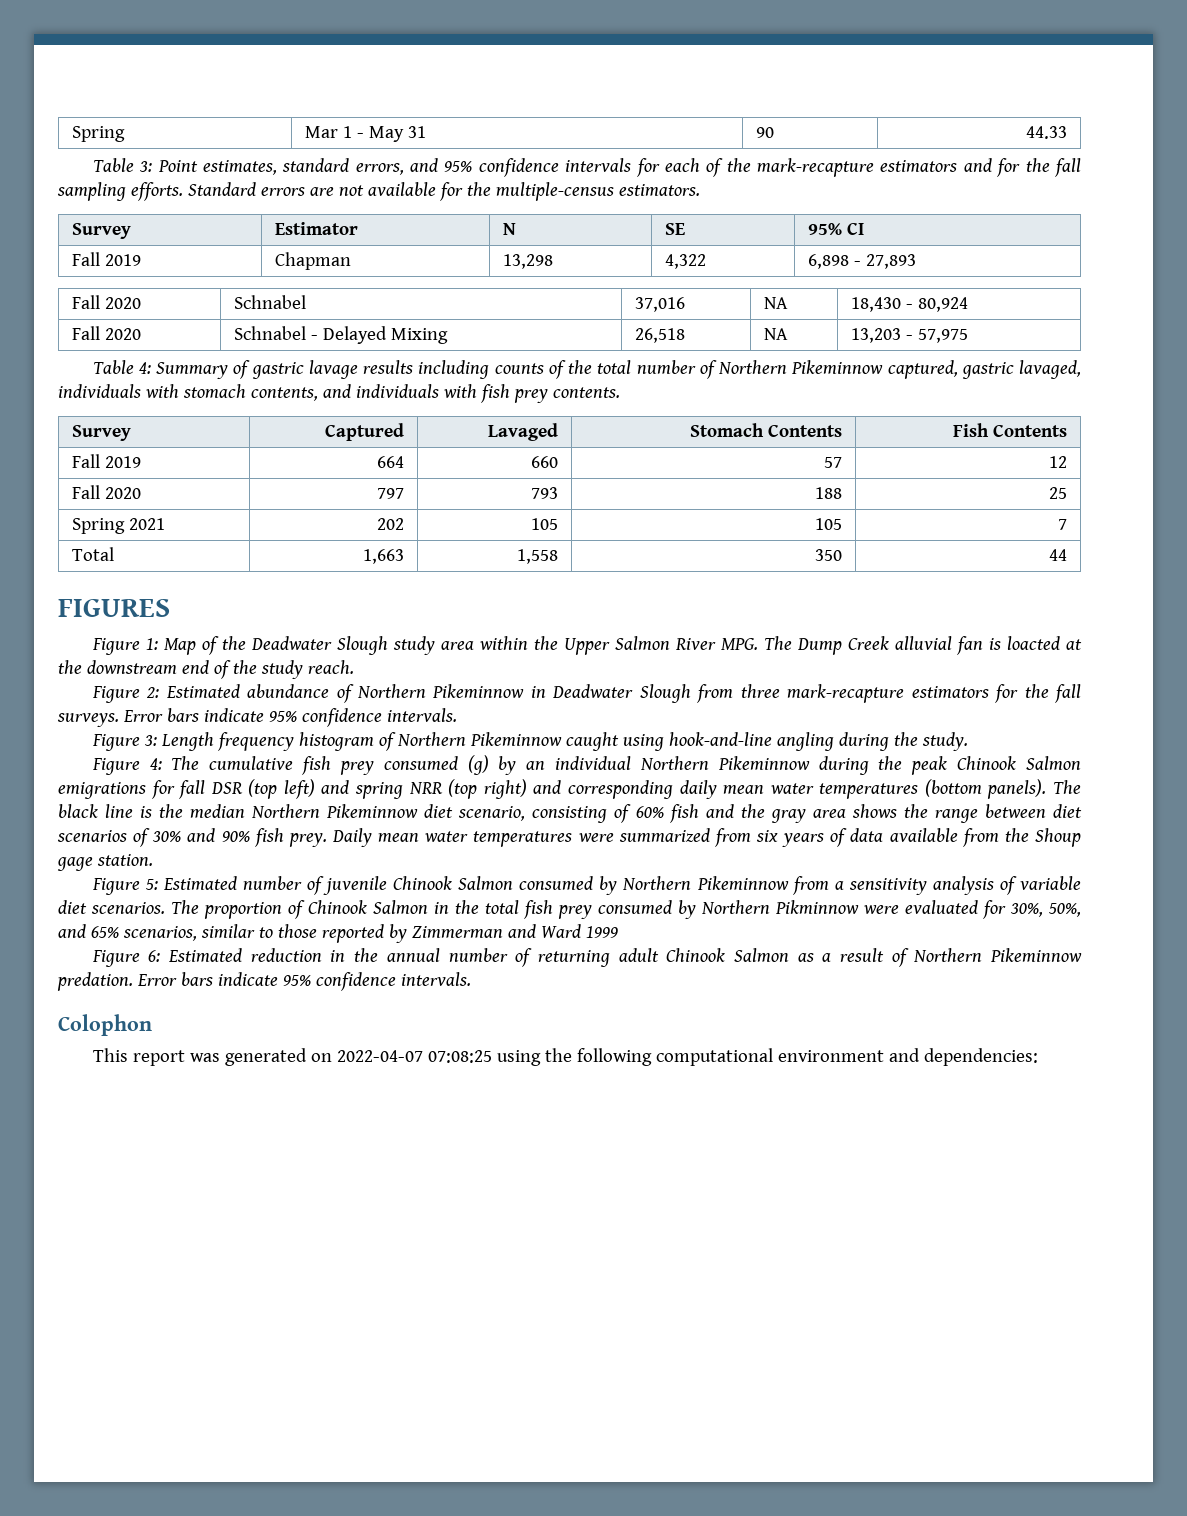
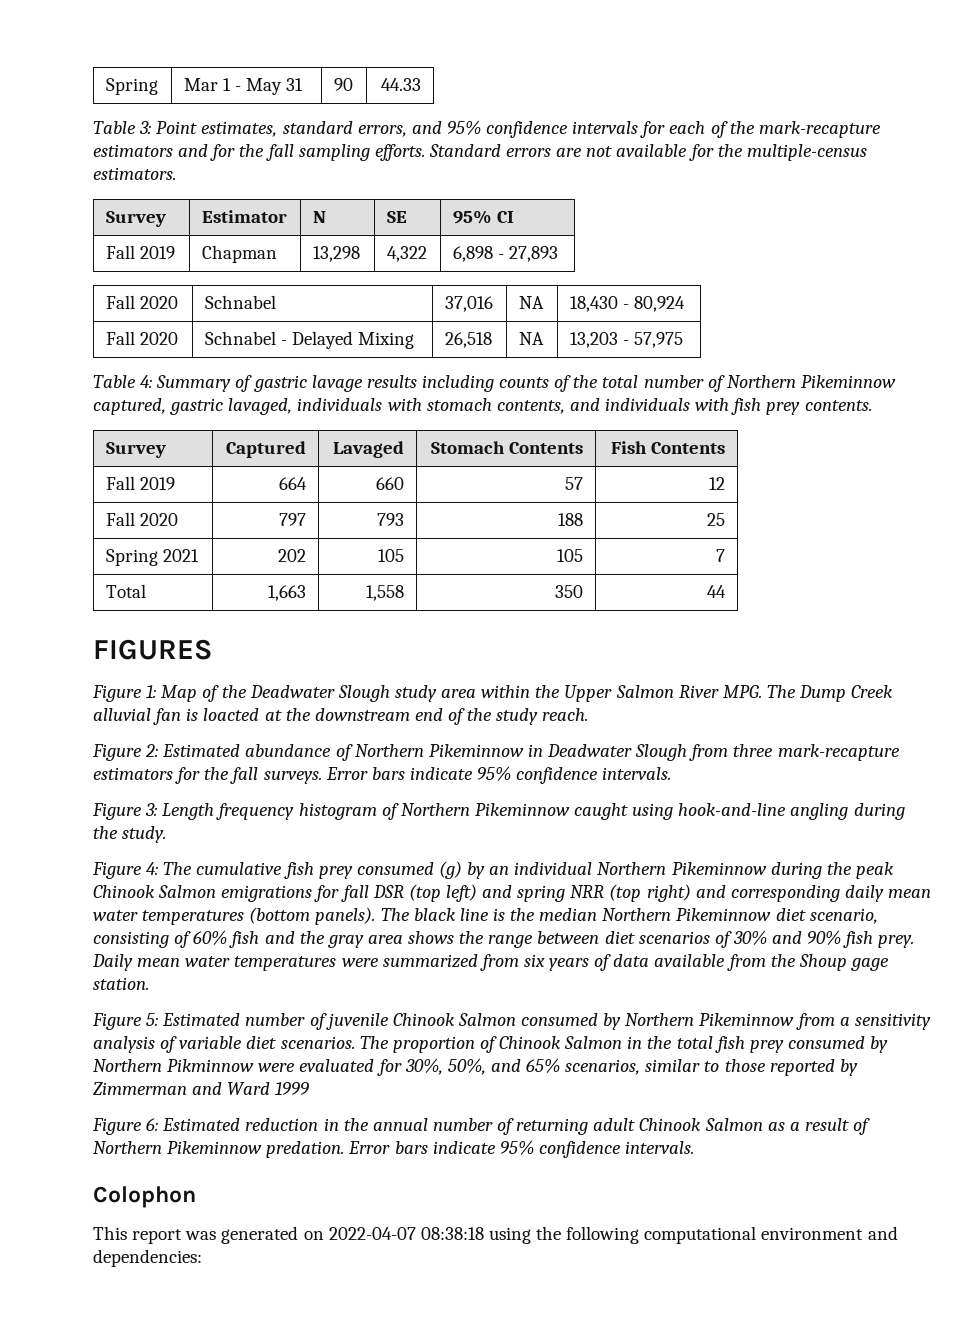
[427,1050,492,1063] 07:08:25 -> [420,1227,484,1240] 08:38:18

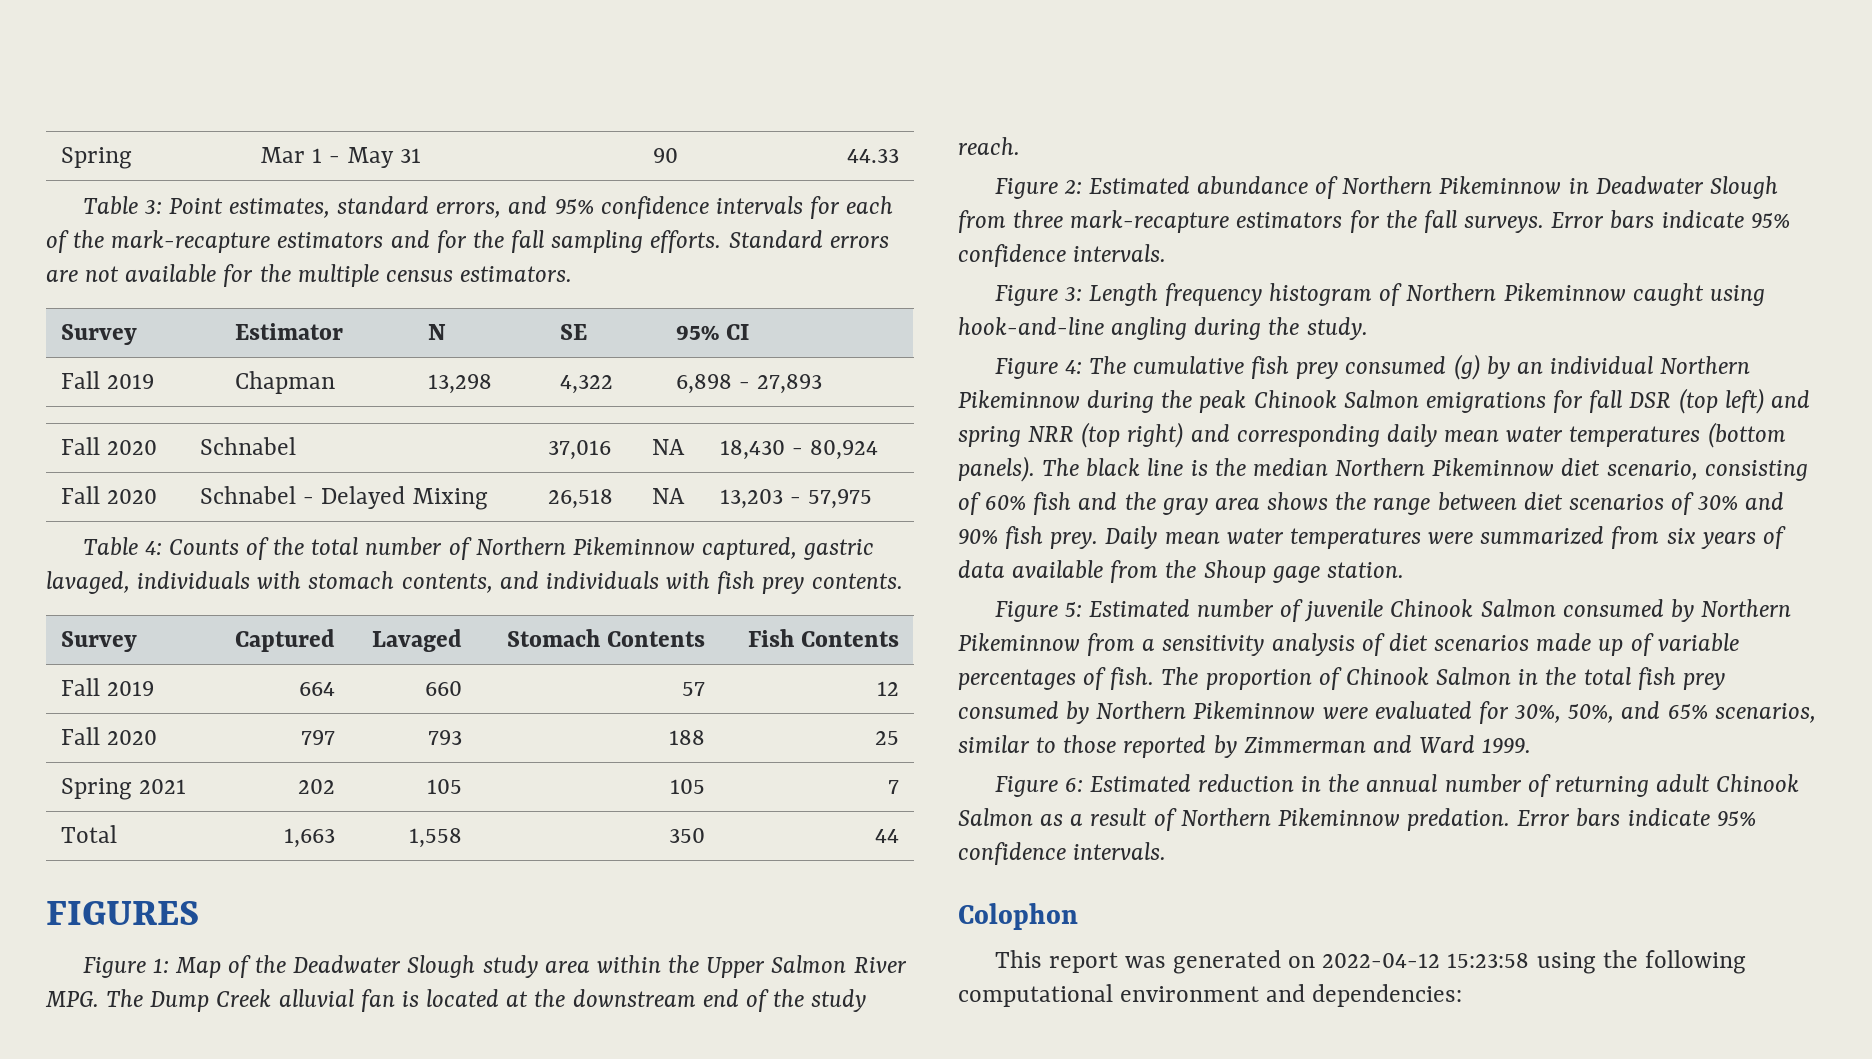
[746,144,867,161] multiple-census -> [297,264,453,287] multiple census
[156,375,550,392] Summary of gastric lavage results including counts -> [168,539,239,555] Counts
[203,708,260,721] loacted -> [426,989,500,1007] located
[179,1036,355,1049] variable diet scenarios. -> [1388,633,1739,656] [958,667,1155,690] diet scenarios made up of variable percentages of fish.
[167,1059,255,1072] Pikminnow -> [1193,701,1316,719] Pikeminnow
[275,1082,310,1095] 1999 -> [1482,738,1532,753] 1999.
[328,1227,484,1240] 2022-04-07 08:38:18 -> [1322,953,1530,968] 2022-04-12 15:23:58

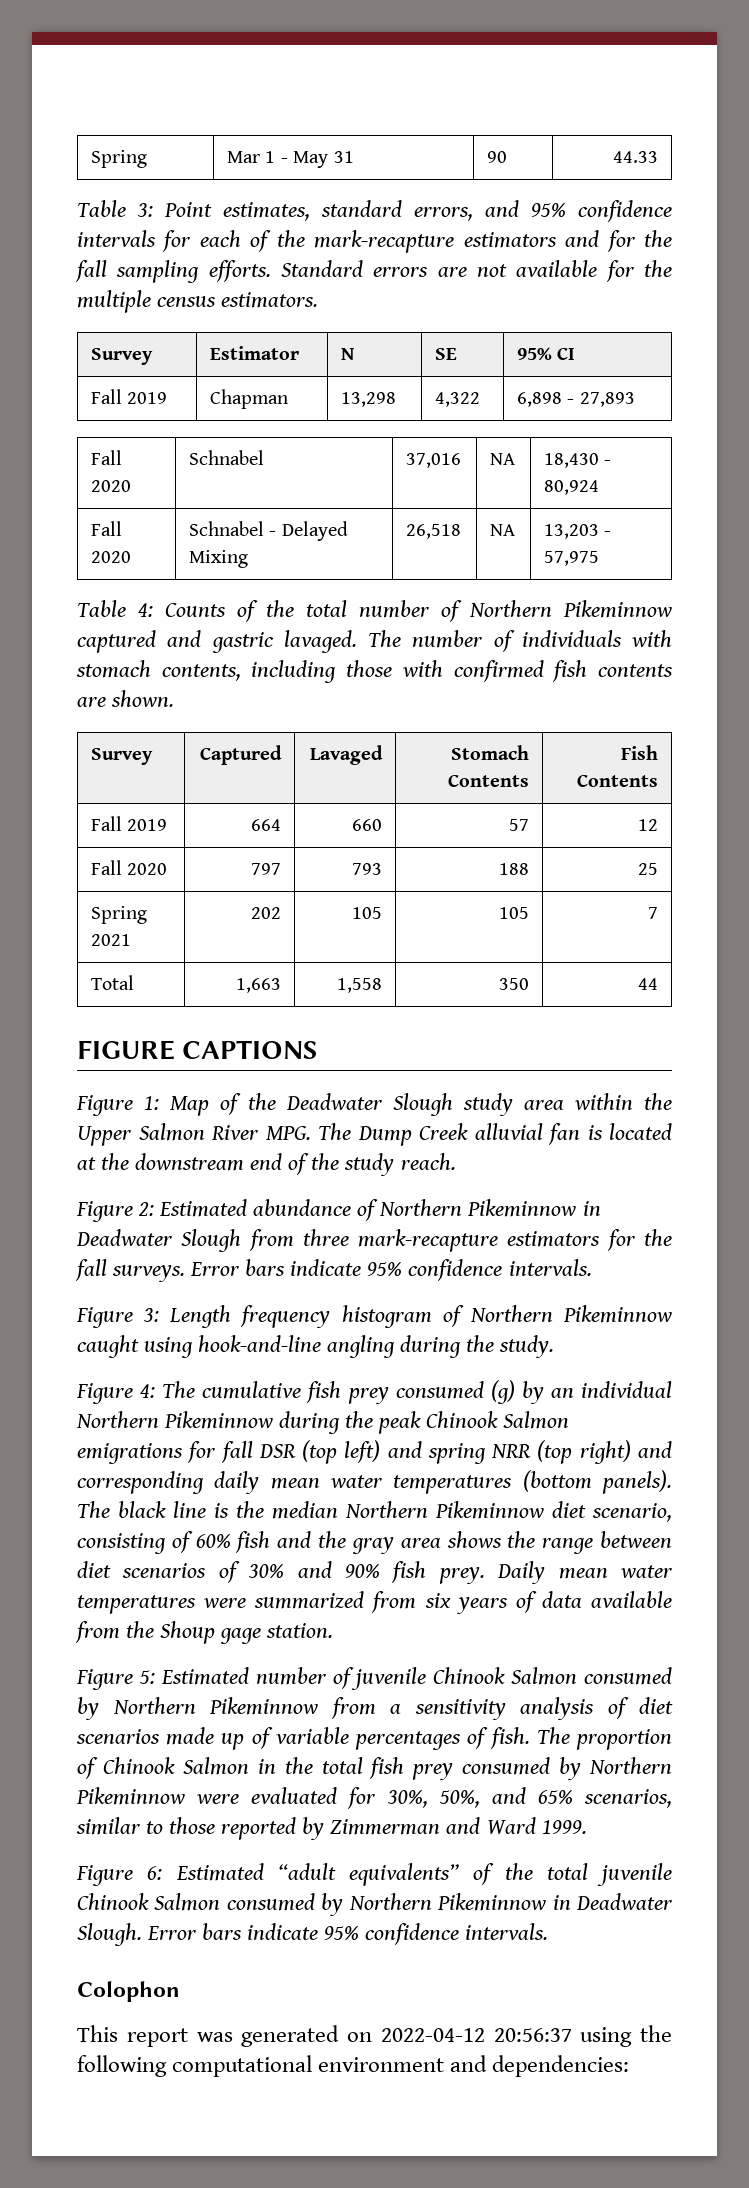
[702,537,875,560] [46,571,903,594] captured, gastric lavaged, individuals with stomach contents, and individuals with fish prey contents. -> [77,630,672,653] [76,660,673,683] [77,690,175,707] captured and gastric lavaged. The number of individuals with stomach contents, including those with confirmed fish contents are shown.
[46,901,199,925] FIGURES -> [77,1040,319,1060] FIGURE CAPTIONS
[1198,774,1800,797] [958,808,1511,831] reduction in the annual number of returning adult Chinook Salmon as a result of Northern Pikeminnow predation. -> [277,1863,672,1886] [77,1893,674,1916] [77,1923,142,1946] “adult equivalents” of the total juvenile Chinook Salmon consumed by Northern Pikeminnow in Deadwater Slough.
[1447,953,1530,968] 15:23:58 -> [493,2028,572,2042] 20:56:37

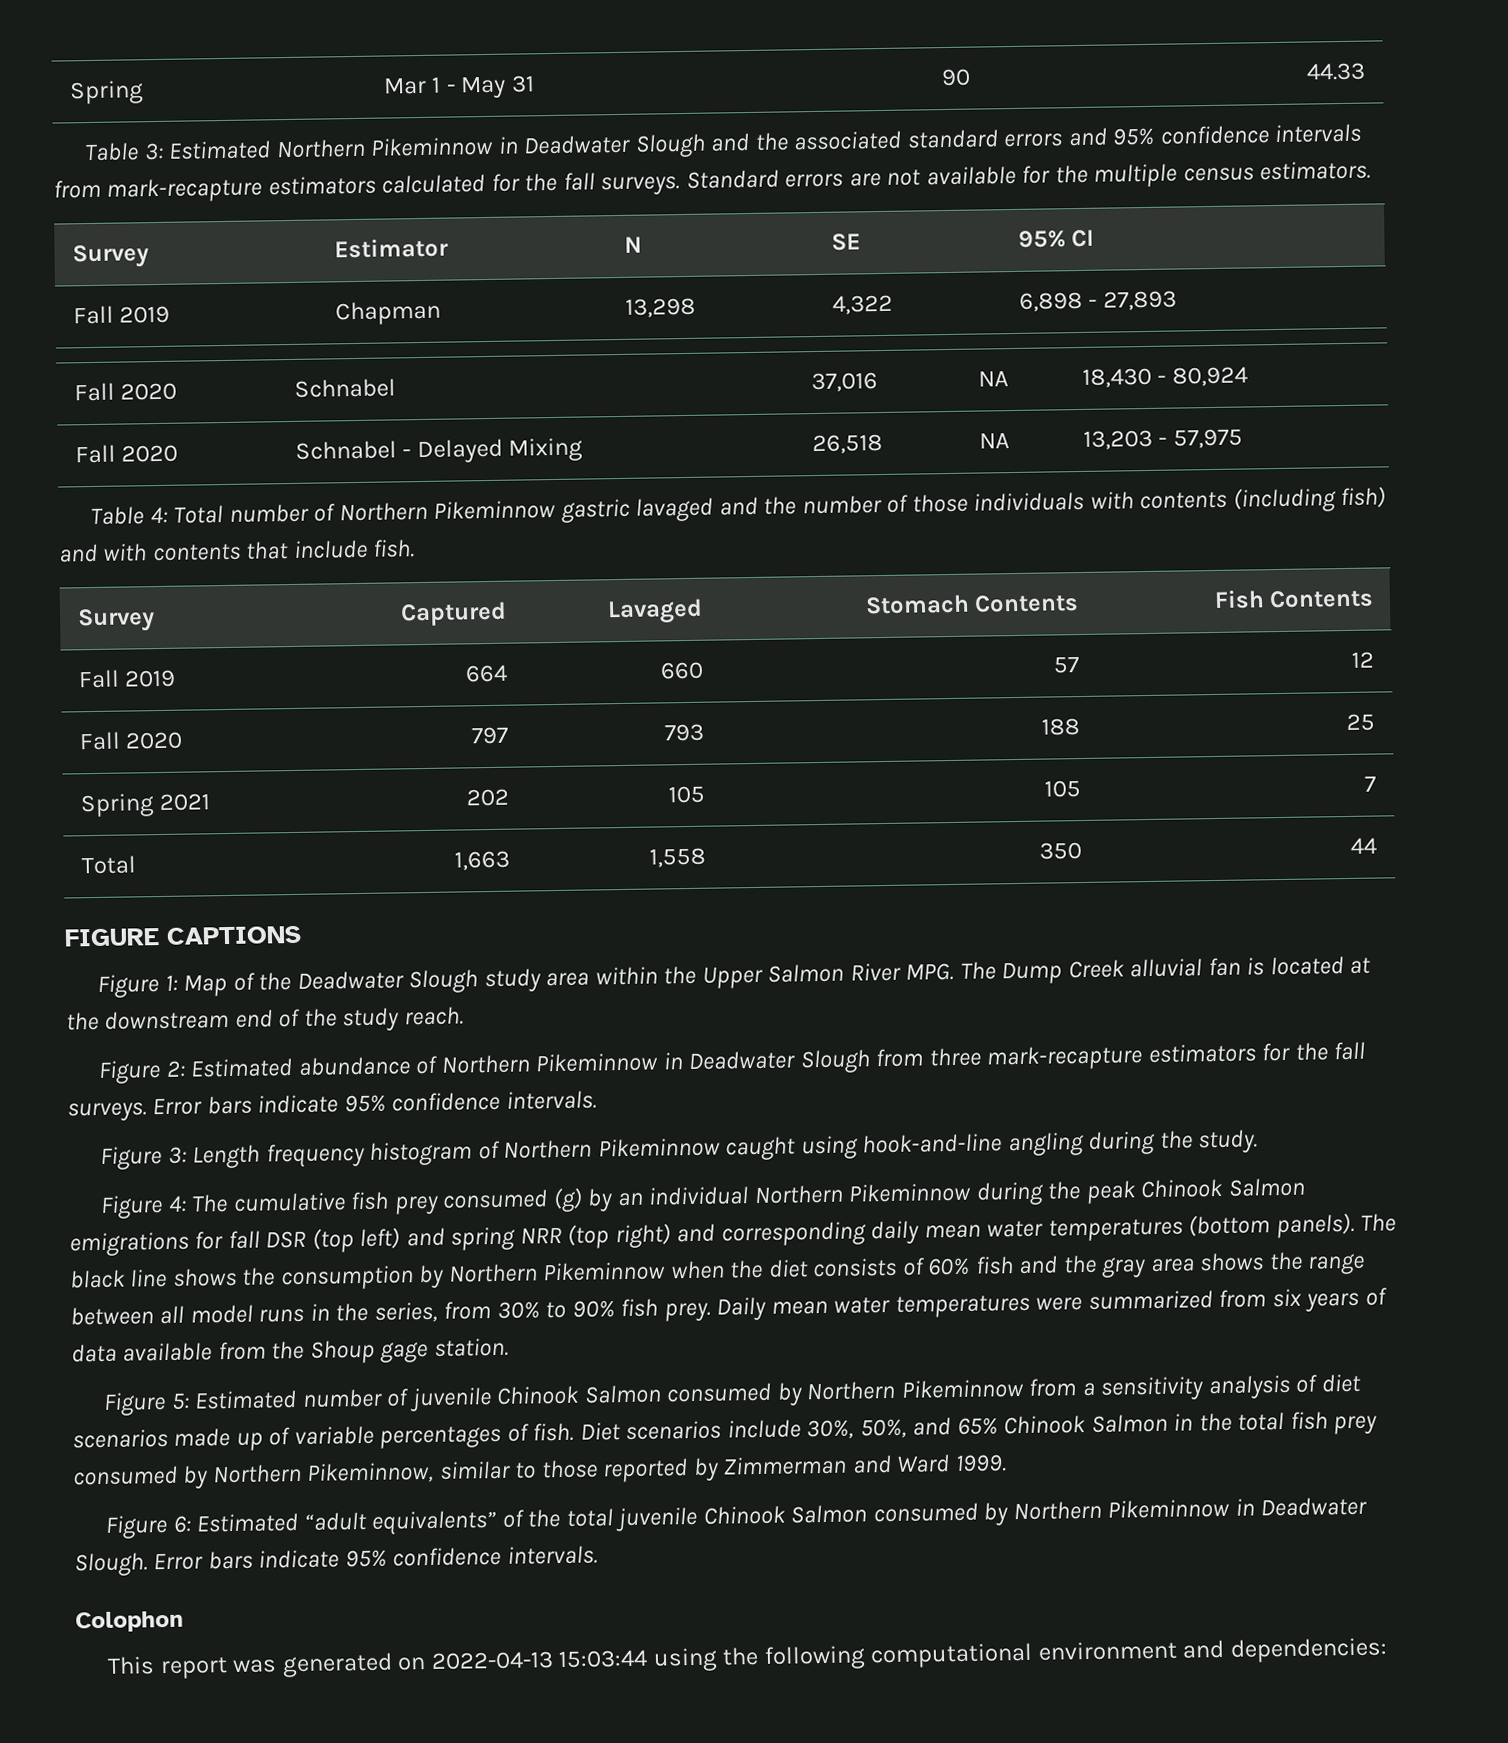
[164,200,672,222] [77,230,673,253] [75,260,271,283] Point estimates, standard errors, and 95% confidence intervals for each of the mark-recapture estimators and for the fall sampling efforts. -> [168,123,1362,160] [53,172,681,203] Estimated Northern Pikeminnow in Deadwater Slough and the associated standard errors and 95% confidence intervals from mark-recapture estimators calculated for the fall surveys.
[165,600,672,622] [77,630,515,653] Counts of the total number of Northern Pikeminnow captured and gastric lavaged. The number of -> [173,493,968,524] Total number of Northern Pikeminnow gastric lavaged and the number of those
[76,660,673,683] [77,690,175,707] stomach contents, including those with confirmed fish contents are shown. -> [1139,486,1387,513] [58,539,416,563] contents (including fish) and with contents that include fish.
[214,1501,672,1522] [77,1533,166,1554] is the median Northern Pikeminnow diet scenario, consisting -> [171,1257,898,1291] shows the consumption by Northern Pikeminnow when the diet consists
[77,1561,332,1583] diet scenarios of 30% and -> [159,1301,567,1325] all model runs in the series, from 30% to
[536,1727,672,1750] [77,1757,98,1779] The proportion of -> [579,1417,998,1441] Diet scenarios include 30%, 50%, and 65%
[76,1787,672,1809] Pikeminnow were evaluated for 30%, 50%, and 65% scenarios, -> [306,1461,435,1484] Pikeminnow,
[380,2028,572,2042] 2022-04-12 20:56:37 -> [430,1649,649,1670] 2022-04-13 15:03:44

